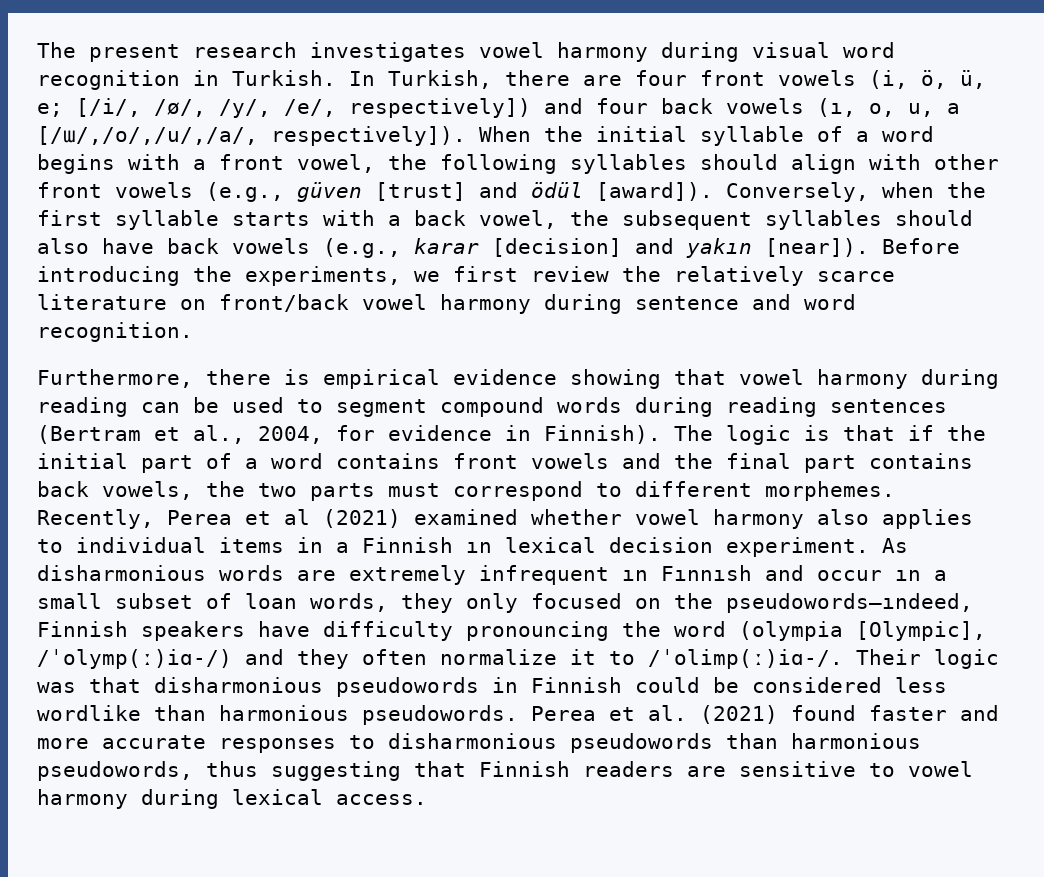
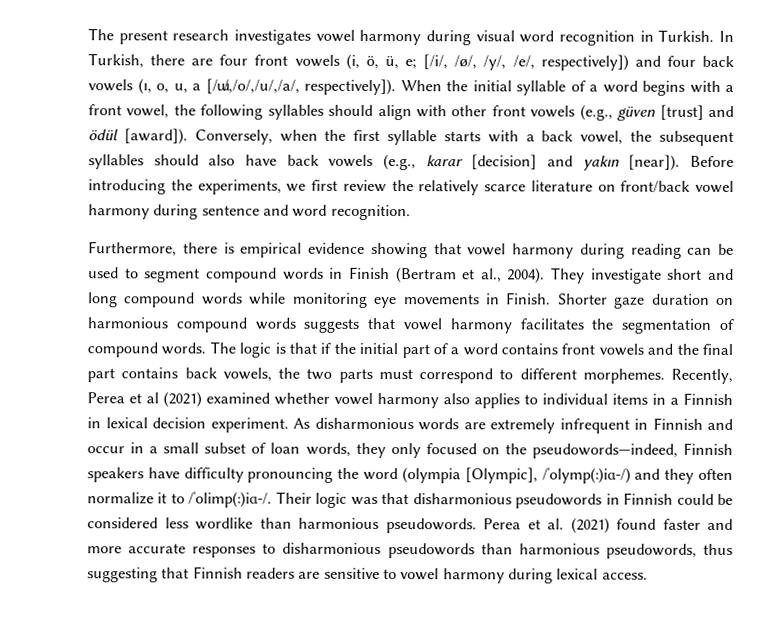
[635,397,947,417] [37,425,661,444] during reading sentences (Bertram et al., 2004, for evidence in Finnish). -> [329,266,734,284] [88,292,734,309] [87,317,734,334] [87,342,207,358] in Finish (Bertram et al., 2004). They investigate short and long compound words while monitoring eye movements in Finish. Shorter gaze duration on harmonious compound words suggests that vowel harmony facilitates the segmentation of compound words.
[466,542,492,553] ın -> [87,417,101,429] in
[622,565,752,581] ın Fınnısh -> [634,417,703,430] in Finnish
[895,570,921,581] ın -> [130,442,145,454] in
[726,593,973,613] pseudowords—ındeed, -> [531,443,678,459] pseudowords—indeed,

